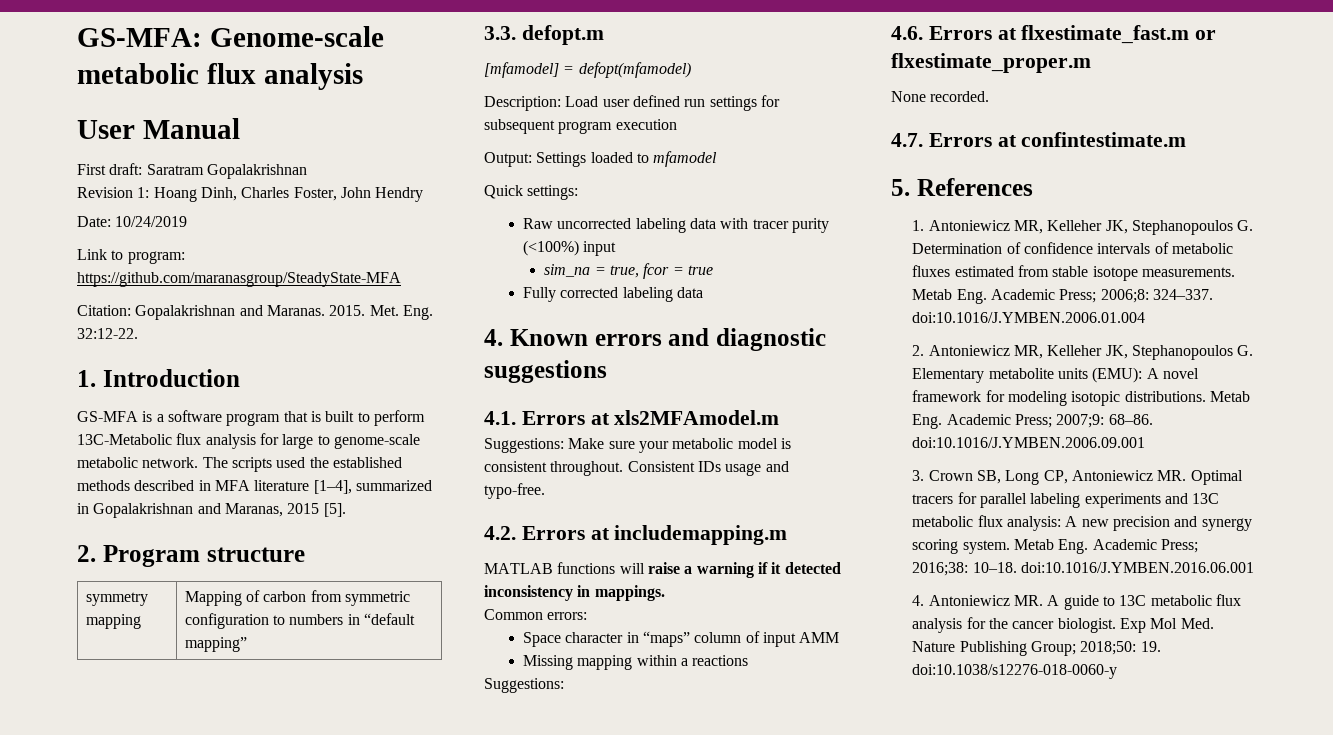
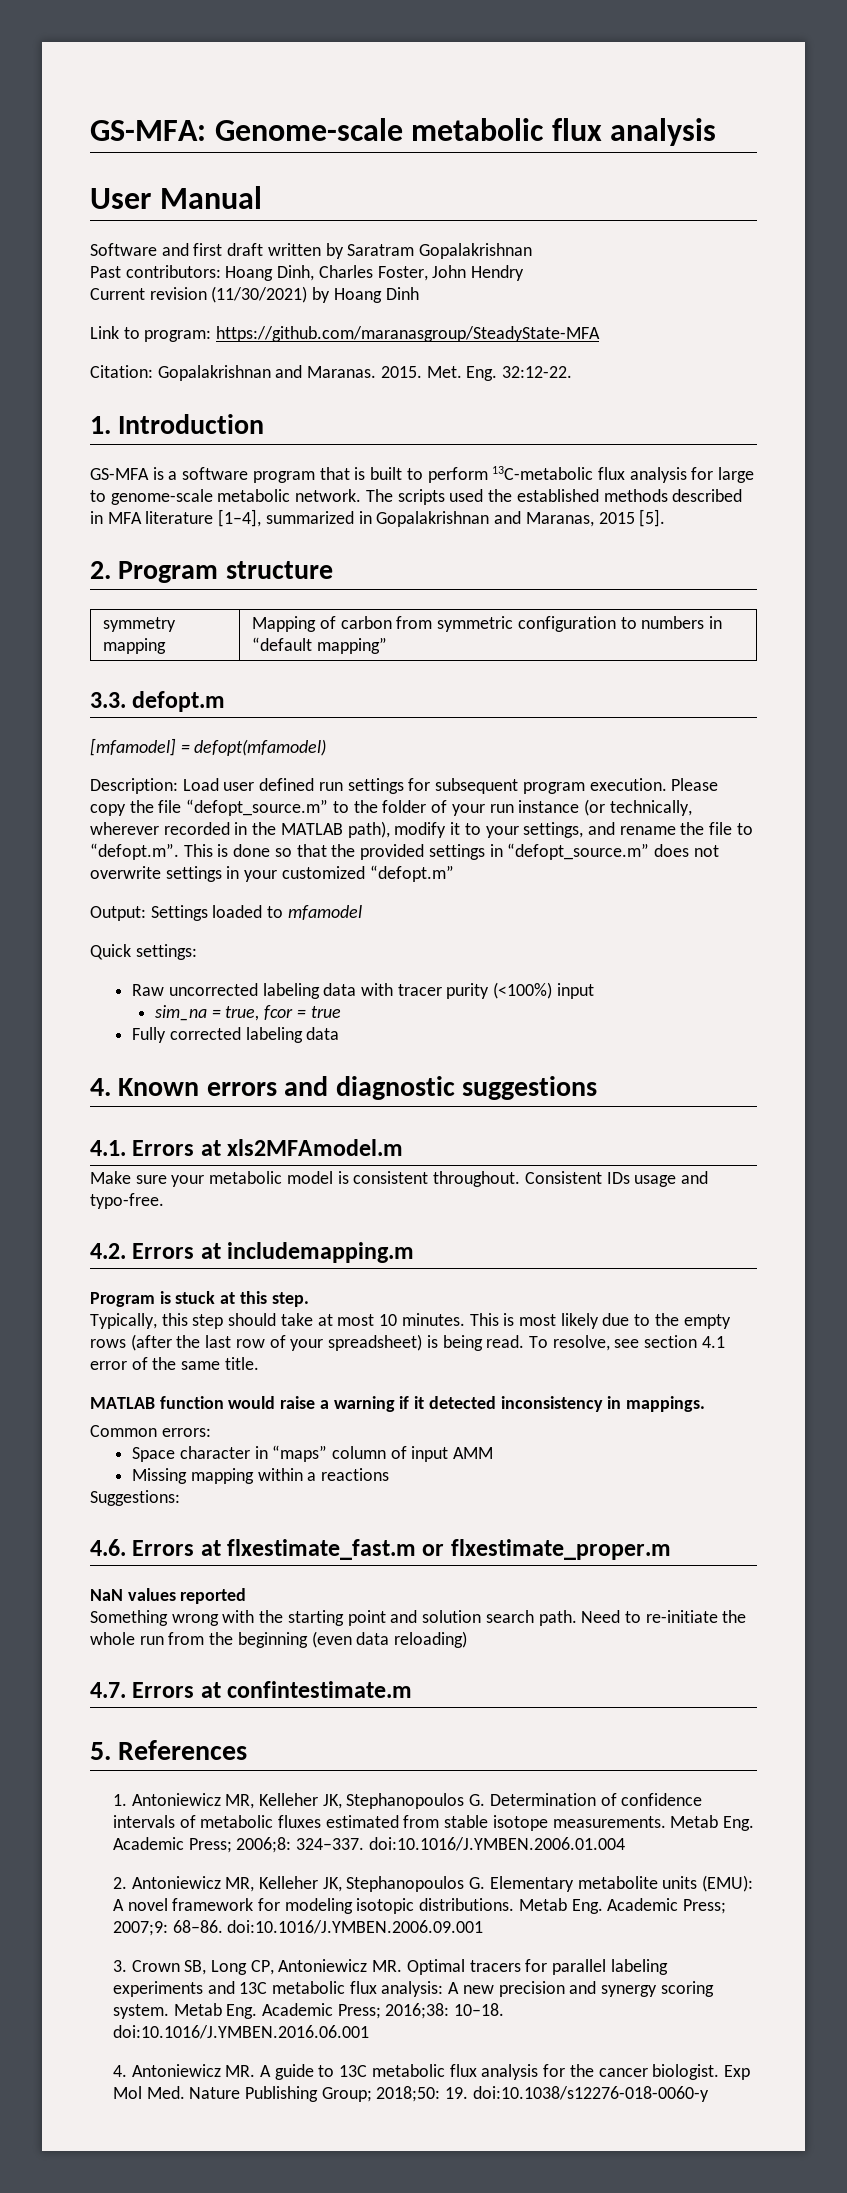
[77,163,143,175] First draft: -> [90,243,344,259] Software and first draft written by
[77,187,150,198] Revision 1: -> [90,265,221,278] Past contributors:
[77,216,188,227] Date: 10/24/2019 -> [90,286,419,303] Current revision (11/30/2021) by Hoang Dinh
[77,434,172,445] 13C-Metabolic -> [492,466,594,480] 13C-metabolic
[615,119,677,130] execution -> [589,778,719,791] [90,799,692,816] [90,821,753,838] [90,843,719,860] [90,865,454,882] execution. Please copy the file “defopt_source.m” to the folder of your run instance (or technically, wherever recorded in the MATLAB path), modify it to your settings, and rename the file to “defopt.m”. This is done so that the provided settings in “defopt_source.m” does not overwrite settings in your customized “defopt.m”
[484,438,564,453] Suggestions: -> (404, 1147) none
[484,562,645,574] // MATLAB functions will -> [90,1291,309,1307] [90,1313,731,1329] [90,1334,725,1351] [90,1357,259,1370] [90,1396,276,1409] // Program is stuck at this step. // Typically, this step should take at most 10 minutes. This is most likely due to the empty rows (after the last row of your spreadsheet) is being read. To resolve, see section 4.1 error of the same title. // MATLAB function would
[891,91,990,102] None recorded. -> [90,1588,247,1604] [90,1610,747,1626] [90,1631,468,1648] NaN values reported // Something wrong with the starting point and solution search path. Need to re-initiate the whole run from the beginning (even data reloading)

